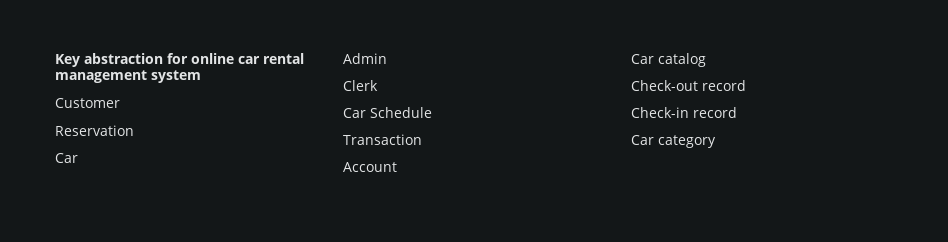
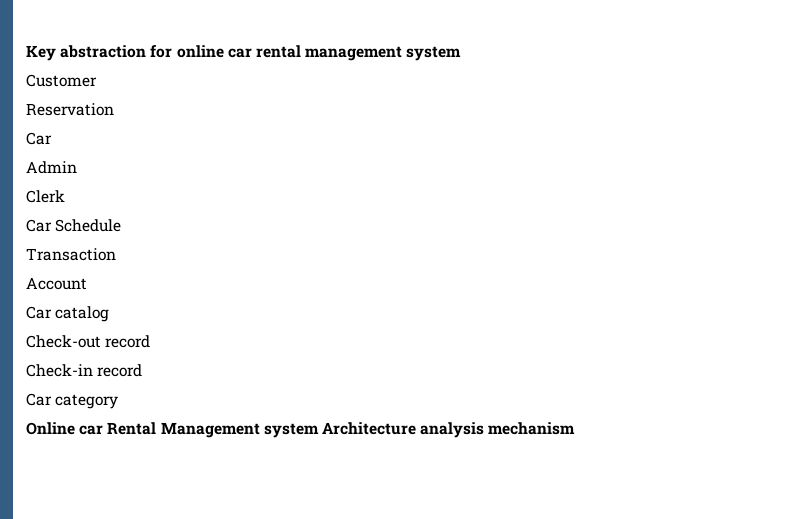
(716, 141) none -> [26,422,576,438] // Online car Rental Management system Architecture analysis mechanism

